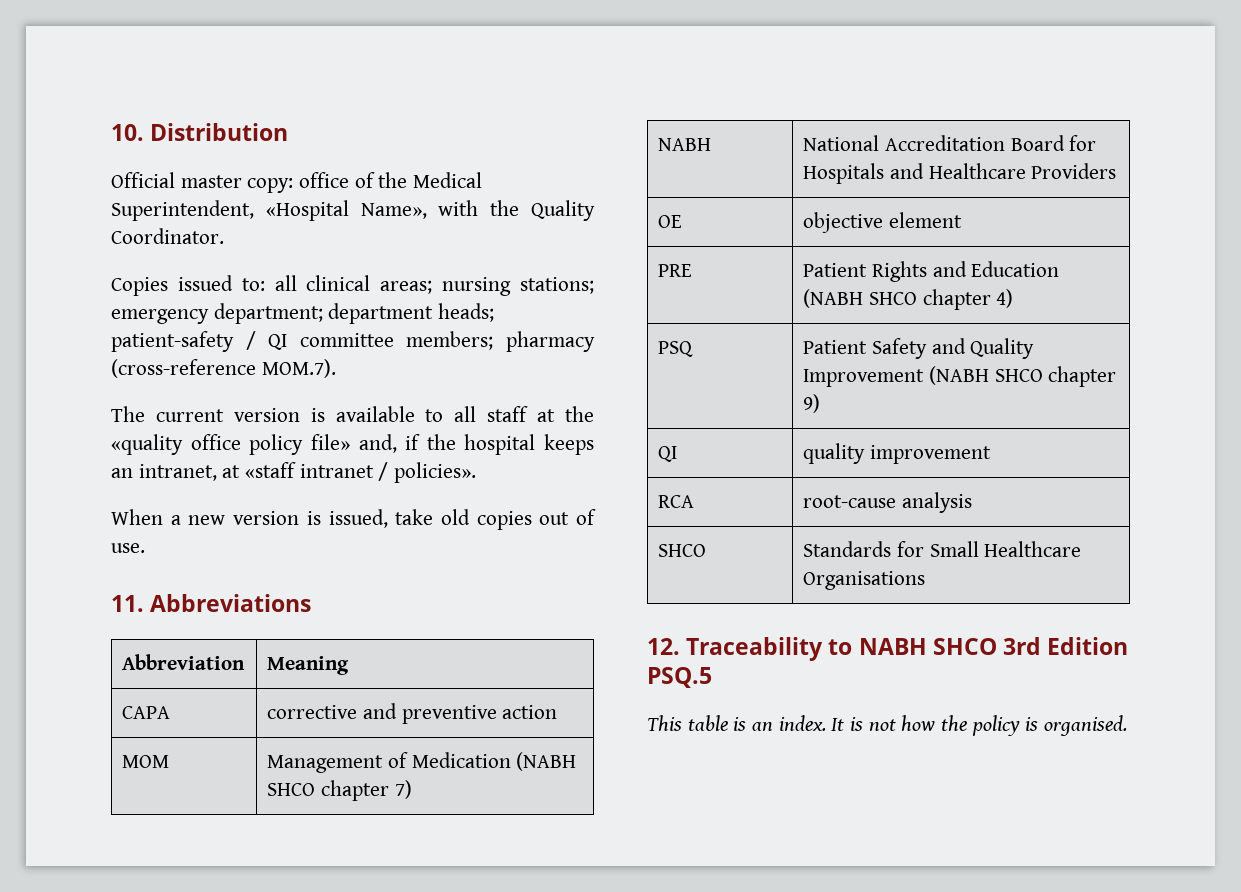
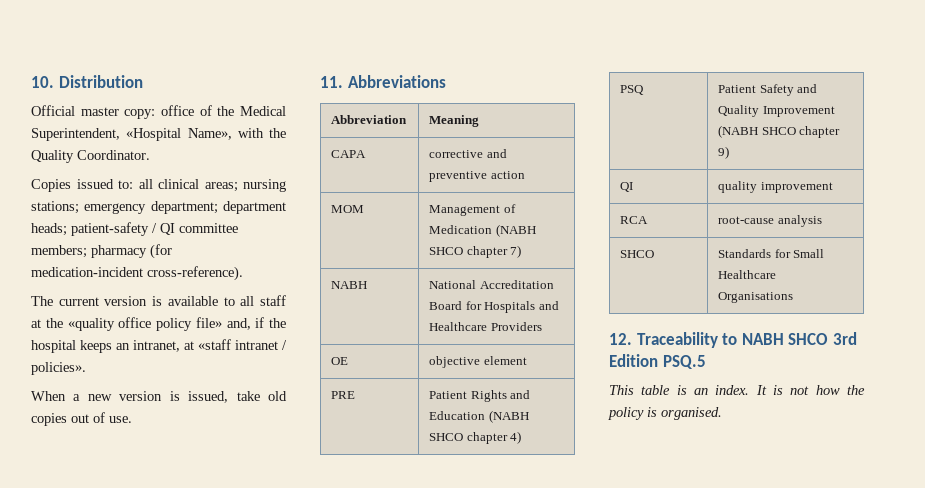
[111,359,336,378] (cross-reference MOM.7). -> [150,244,172,259] [31,266,243,281] (for medication-incident cross-reference).

